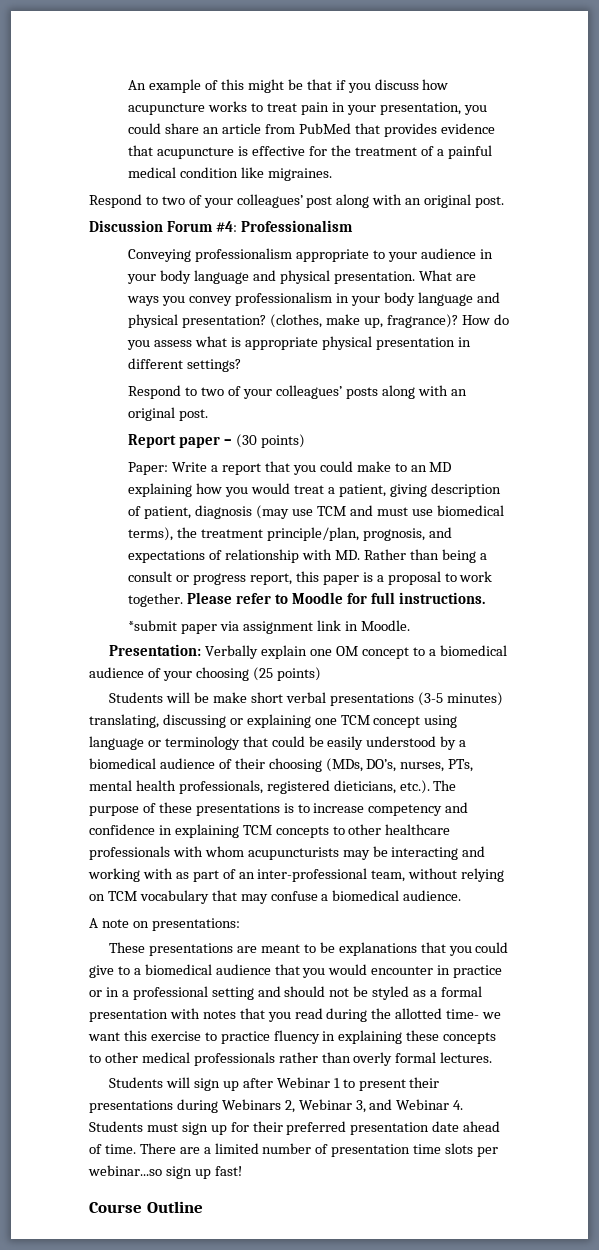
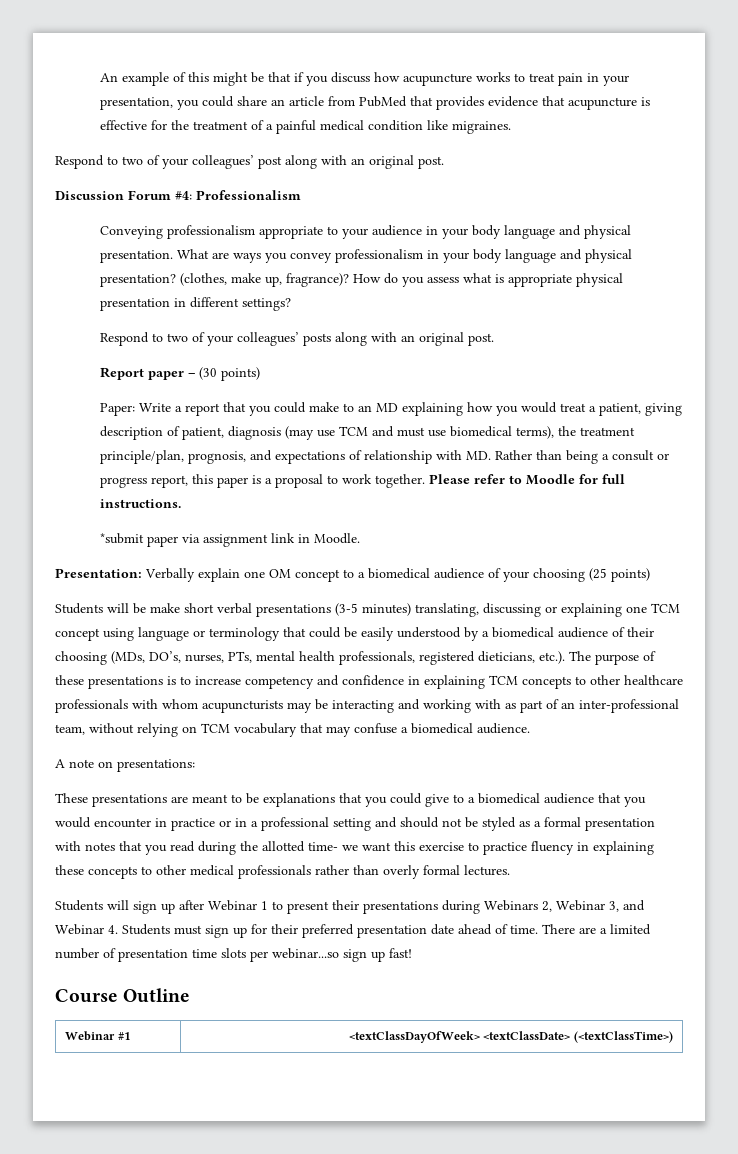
(203, 1207) none -> [65,1031,130,1041] [348,1031,673,1043] // Webinar #1 | <textClassDayOfWeek> <textClassDate> (<textClassTime>)

